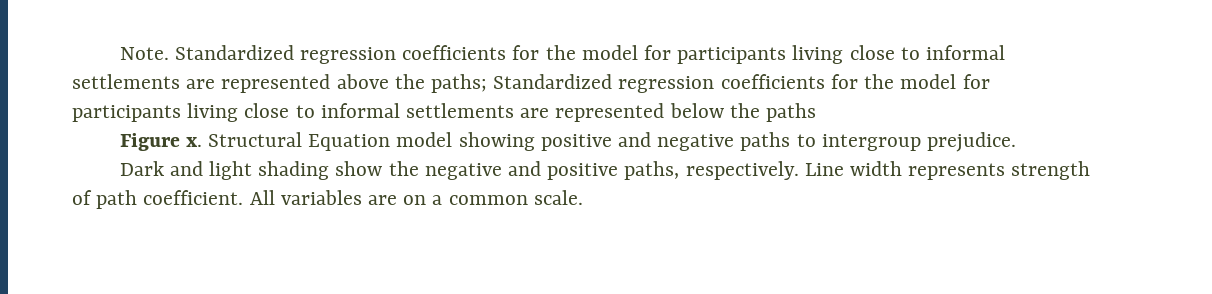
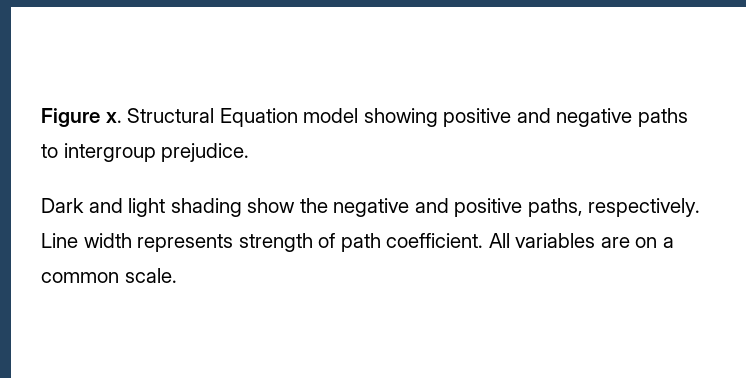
[119,45,1006,64] [72,74,990,93] [72,103,817,122] Note. Standardized regression coefficients for the model for participants living close to informal settlements are represented above the paths; Standardized regression coefficients for the model for participants living close to informal settlements are represented below the paths // -> (41, 117) none

